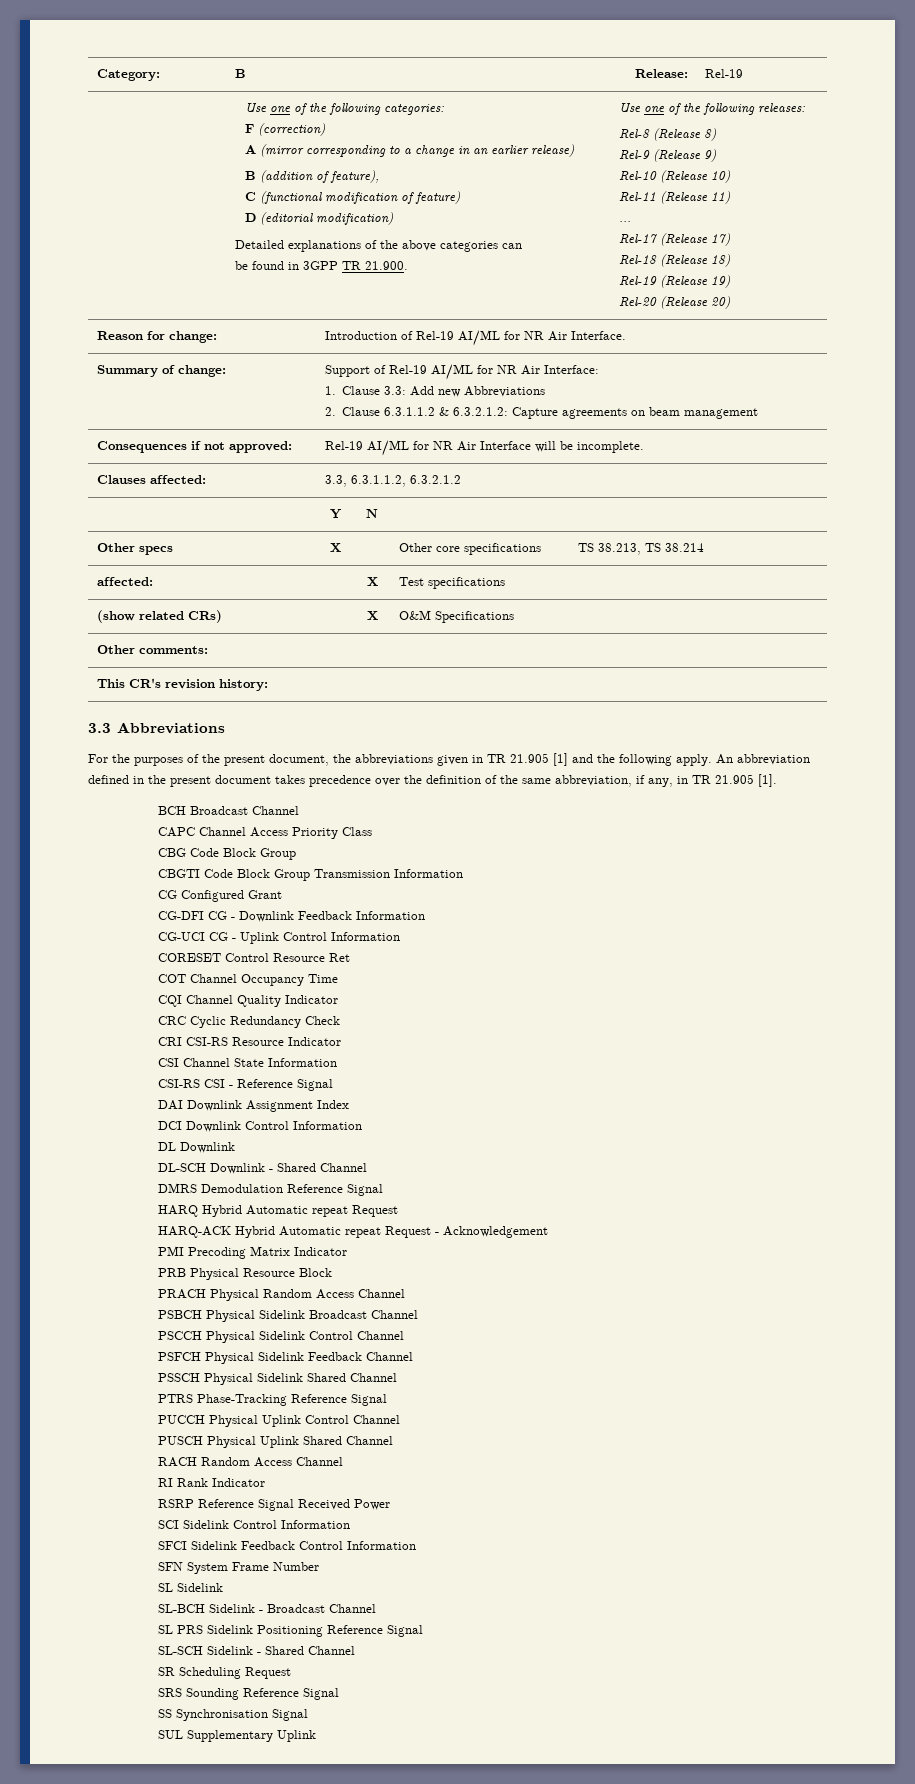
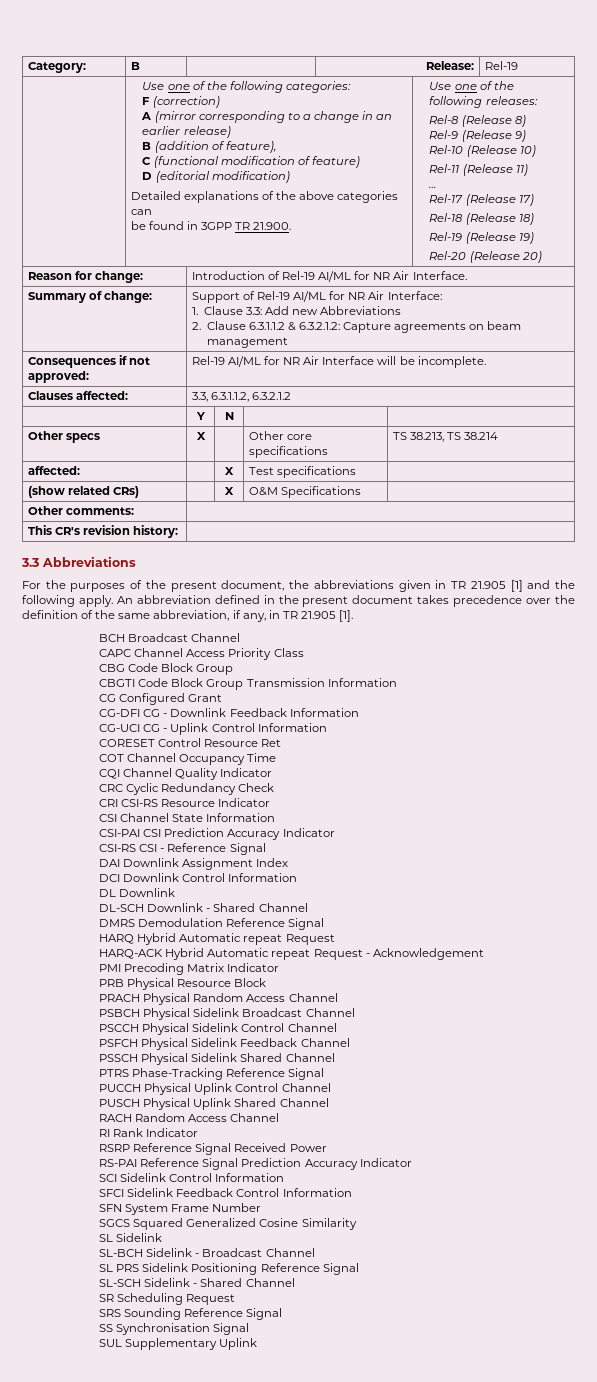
(337, 1062) none -> [99,828,335,840] // CSI-PAI CSI Prediction Accuracy Indicator
(390, 1504) none -> [99,1158,412,1170] // RS-PAI Reference Signal Prediction Accuracy Indicator
(319, 1566) none -> [99,1218,357,1230] // SGCS Squared Generalized Cosine Similarity

